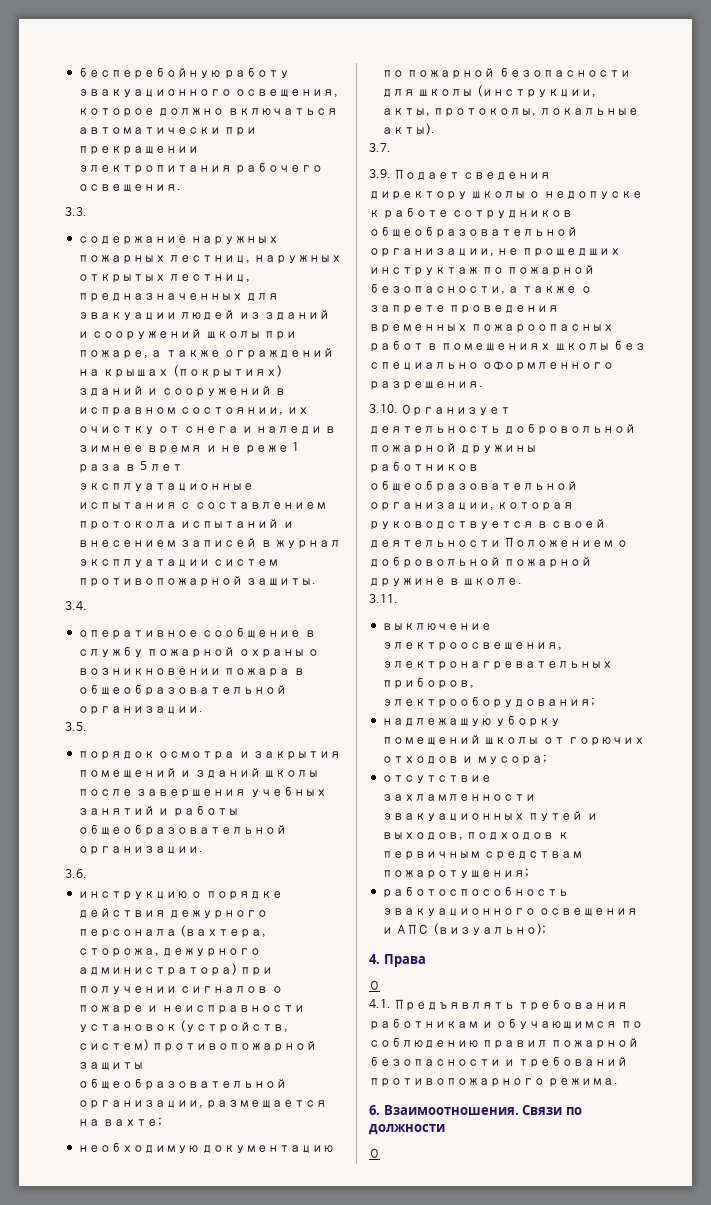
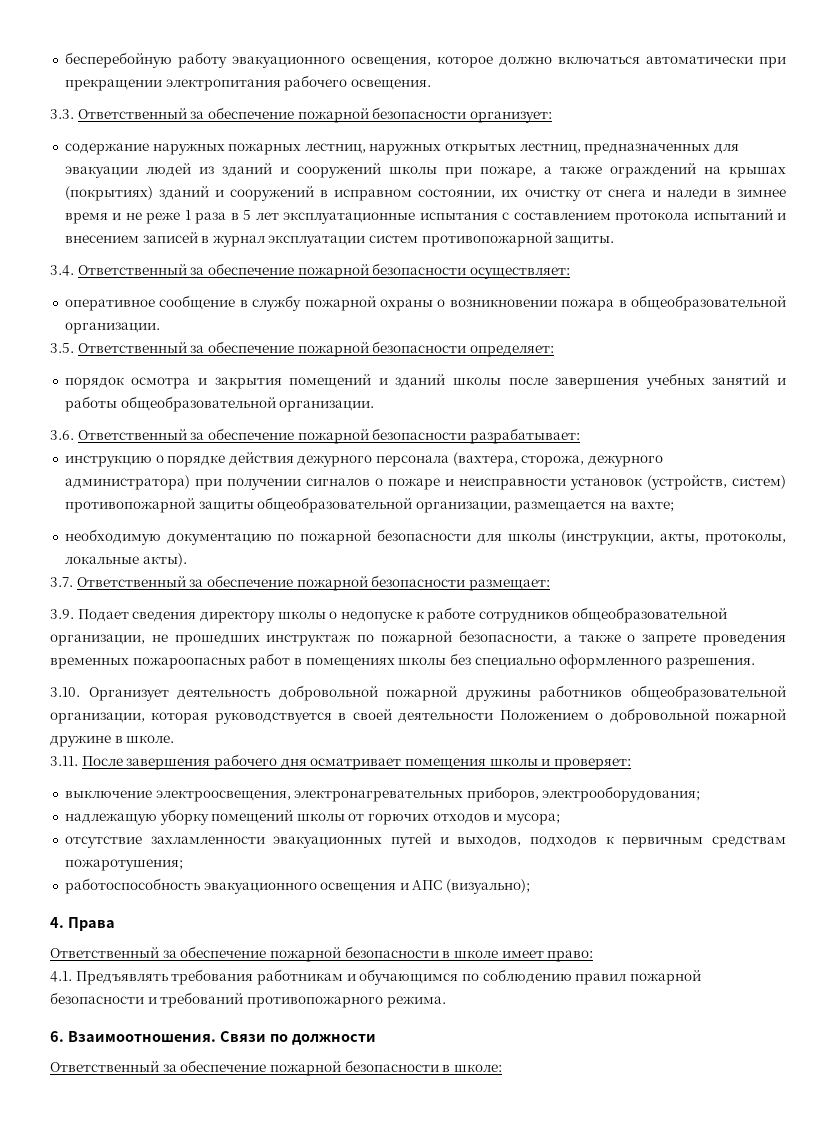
(87, 211) none -> [77,107,552,123] Ответственный за обеспечение пожарной безопасности организует:
(87, 606) none -> [77,263,570,279] Ответственный за обеспечение пожарной безопасности осуществляет:
(87, 726) none -> [77,341,554,357] Ответственный за обеспечение пожарной безопасности определяет:
(87, 873) none -> [77,428,580,444] Ответственный за обеспечение пожарной безопасности разрабатывает:
(391, 147) none -> [76,575,550,591] Ответственный за обеспечение пожарной безопасности размещает:
(398, 598) none -> [81,754,631,770] После завершения рабочего дня осматривает помещения школы и проверяет:
[369,980,380,990] О -> [50,946,594,962] Ответственный за обеспечение пожарной безопасности в школе имеет право:
[369,1148,380,1158] О -> [50,1060,502,1076] Ответственный за обеспечение пожарной безопасности в школе:

